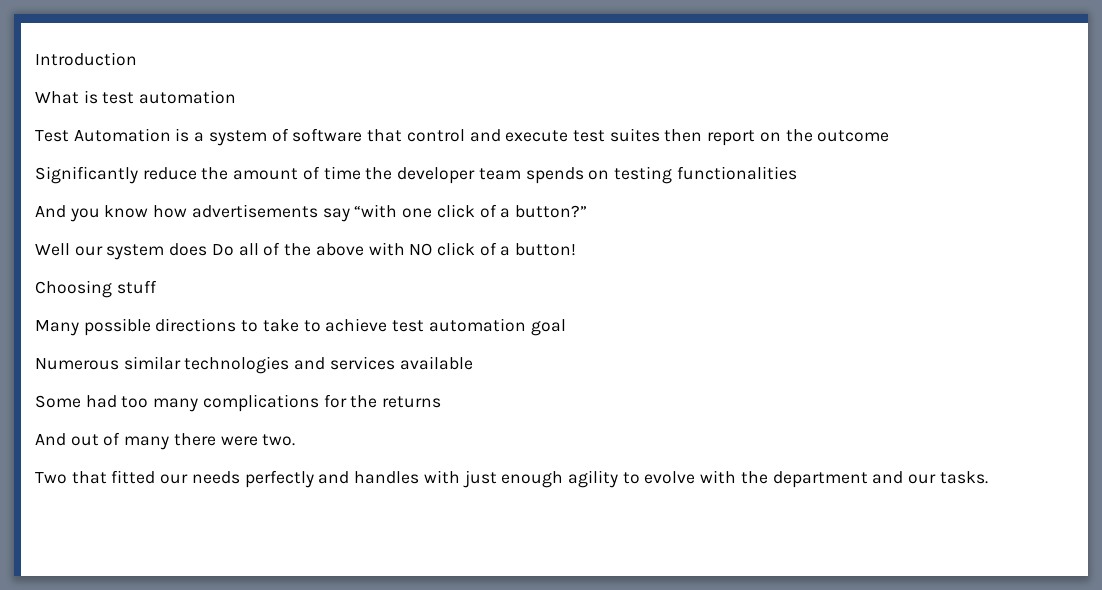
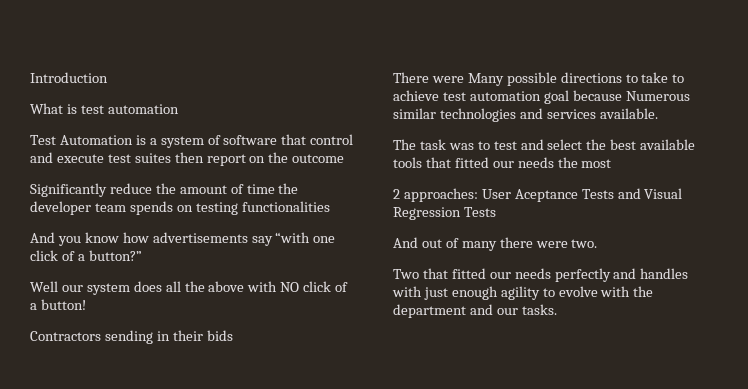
[211,242,281,256] Do all of -> [165,281,181,292] all
[35,280,157,298] Choosing stuff // -> [30,330,233,344] [393,72,464,83] Contractors sending in their bids // There were
(566, 327) // -> [572,90,622,101] because
[399,356,473,370] [35,394,442,412] available // Some had too many complications for the returns -> [599,108,658,119] [393,139,696,150] [393,157,612,168] [393,188,683,202] [393,207,496,220] available. // The task was to test and select the best available tools that fitted our needs the most // 2 approaches: User Aceptance Tests and Visual Regression Tests

